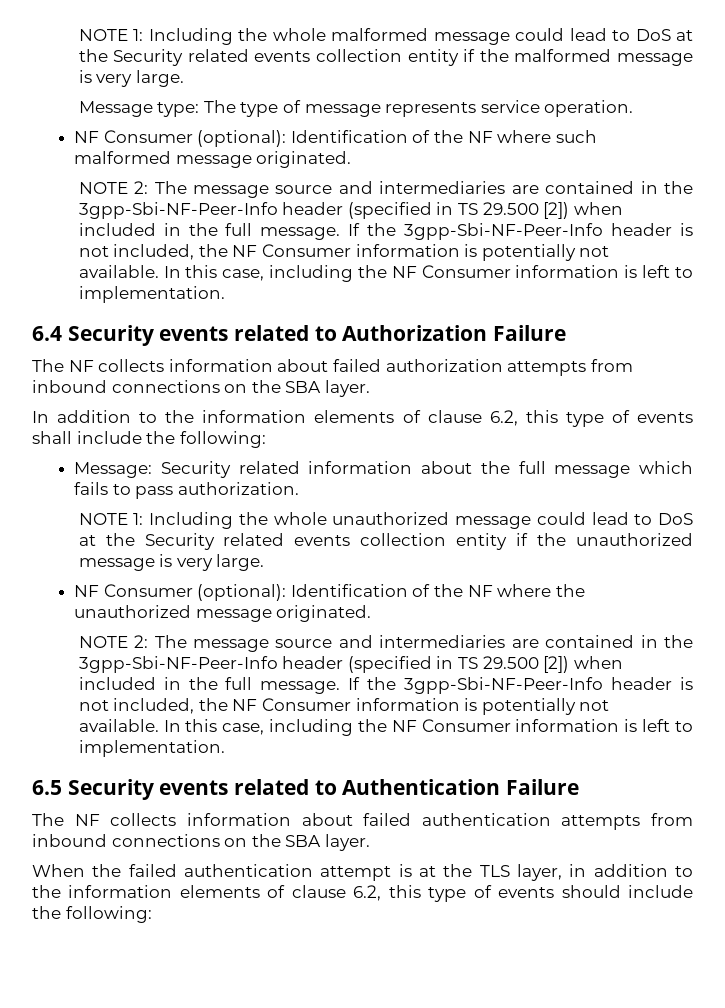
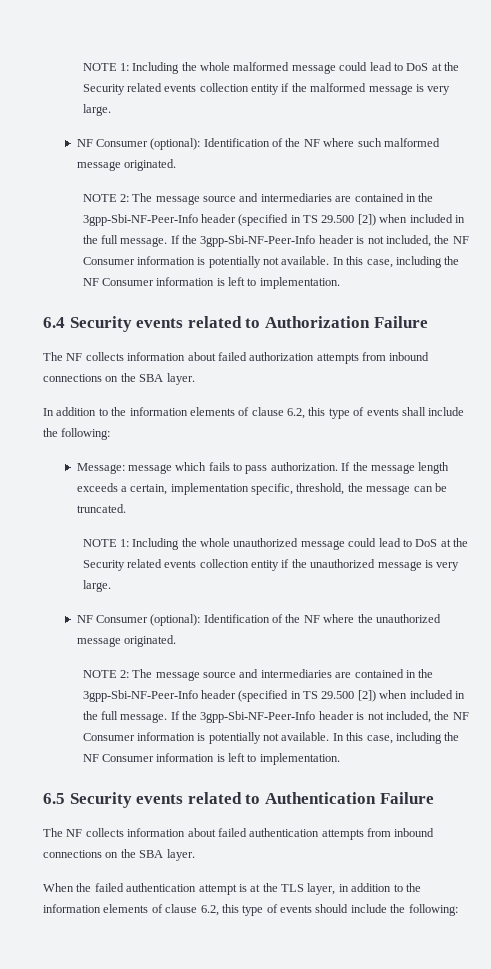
[78,100,634,117] // Message type: The type of message represents service operation. -> (111, 110) none
[160,461,546,478] Security related information about the full -> (125, 468) none
(299, 488) none -> [341,462,450,474] [76,483,447,495] [76,504,126,513] If the message length exceeds a certain, implementation specific, threshold, the message can be truncated.

